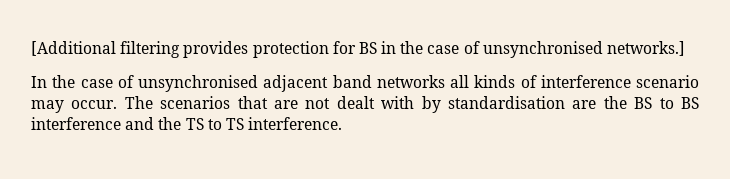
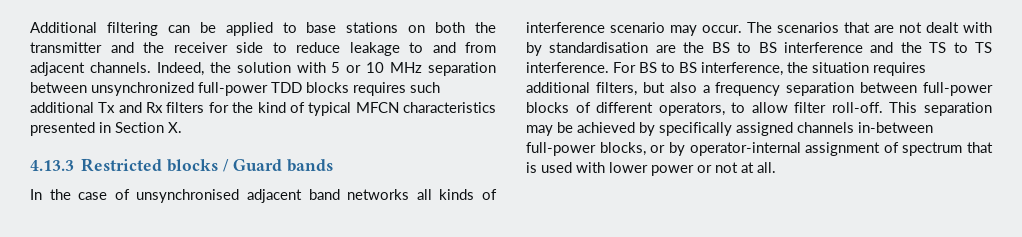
[31,41,686,58] [Additional filtering provides protection for BS in the case of unsynchronised networks.] -> [30,22,496,36] [30,42,496,56] [30,62,496,76] [30,82,440,96] [30,102,497,116] [30,122,182,136] [30,158,334,172] Additional filtering can be applied to base stations on both the transmitter and the receiver side to reduce leakage to and from adjacent channels. Indeed, the solution with 5 or 10 MHz separation between unsynchronized full-power TDD blocks requires such additional Tx and Rx filters for the kind of typical MFCN characteristics presented in Section X. // 4.13.3 Restricted blocks / Guard bands
(343, 123) none -> [613,62,926,76] [526,82,993,96] [526,102,992,116] [526,122,933,136] [526,142,993,156] [526,162,776,176] For BS to BS interference, the situation requires additional filters, but also a frequency separation between full-power blocks of different operators, to allow filter roll-off. This separation may be achieved by specifically assigned channels in-between full-power blocks, or by operator-internal assignment of spectrum that is used with lower power or not at all.

